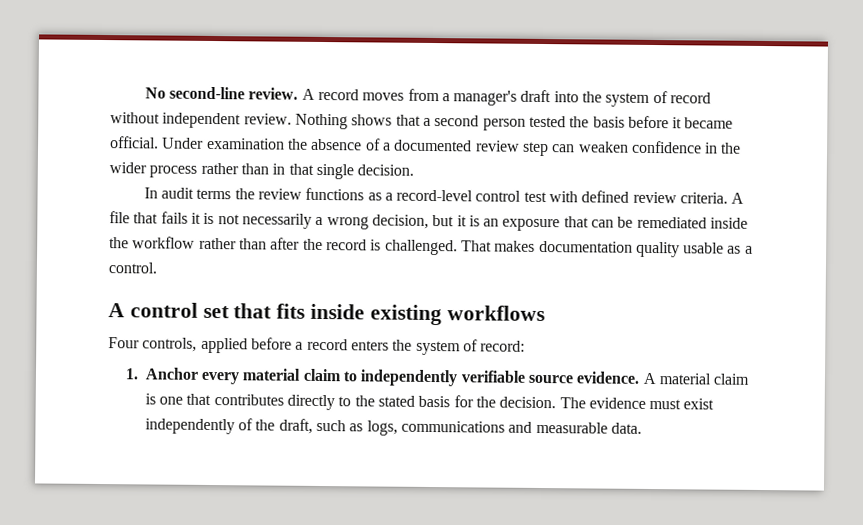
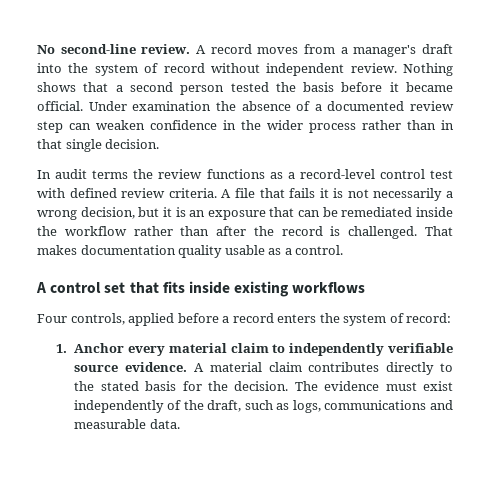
[144,393,212,406] is one that -> (302, 367) none

